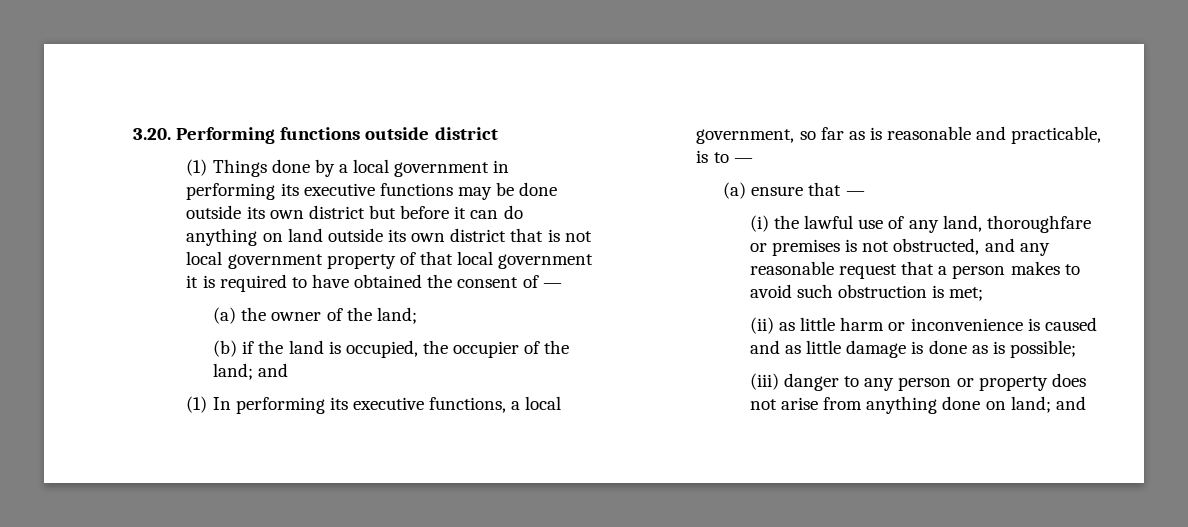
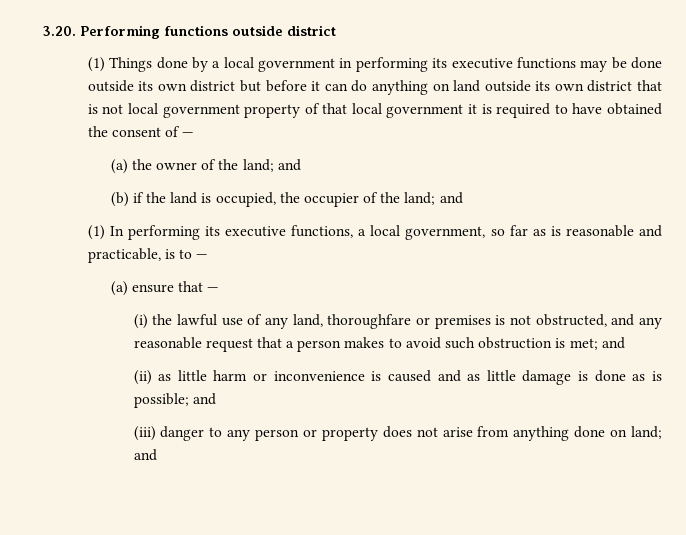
(417, 315) none -> [277,159,301,171] and
(984, 294) none -> [601,337,625,349] and
(1077, 349) none -> [192,393,216,405] and

